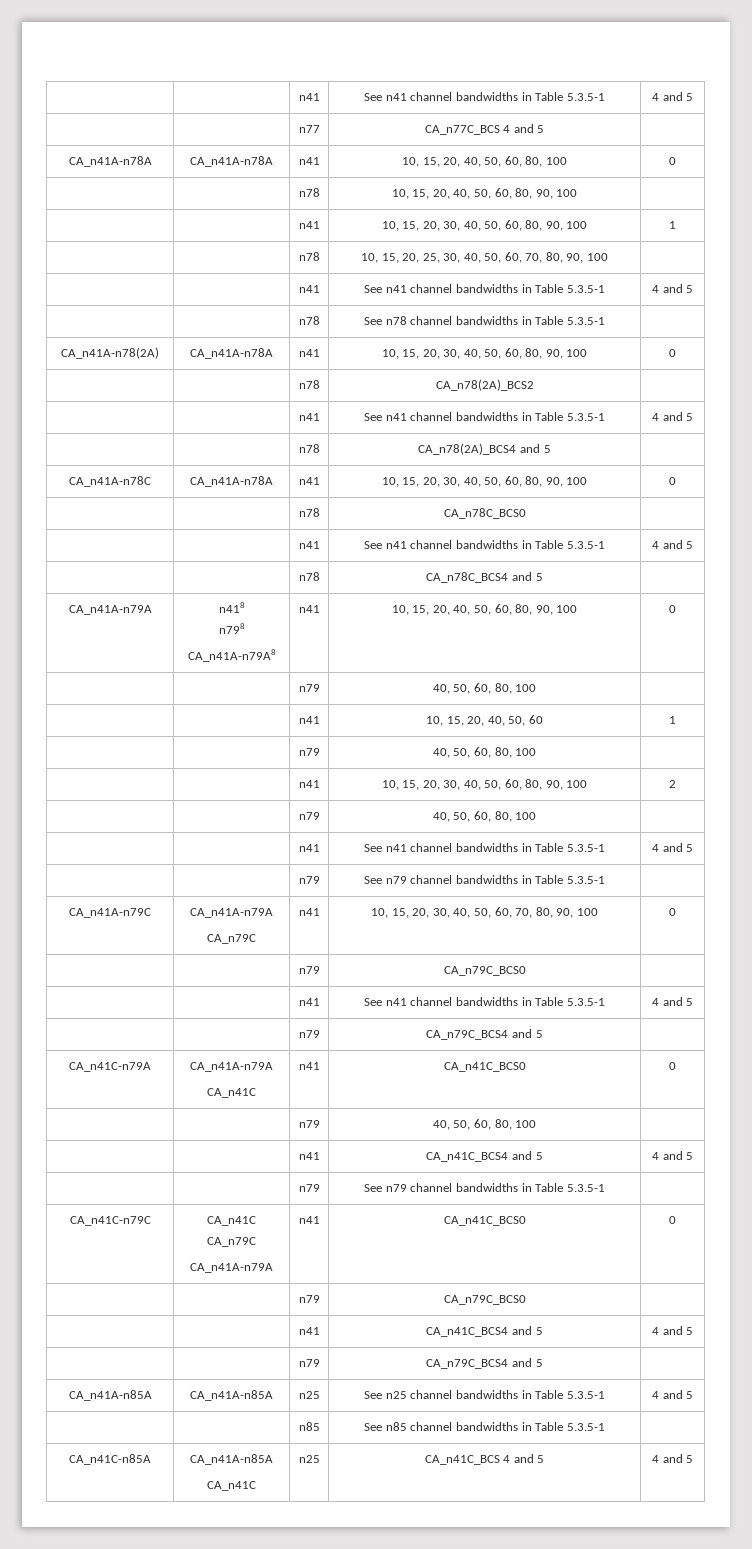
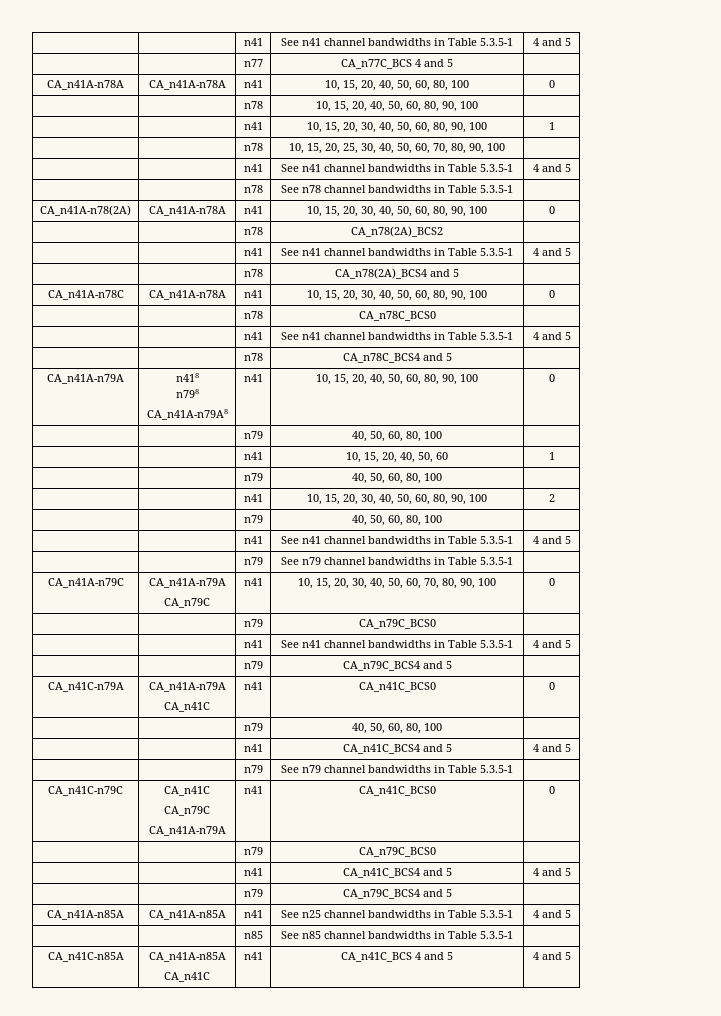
[298,1391,320,1399] n25 -> [243,910,263,918] n41
[298,1455,320,1463] n25 -> [243,952,263,960] n41

